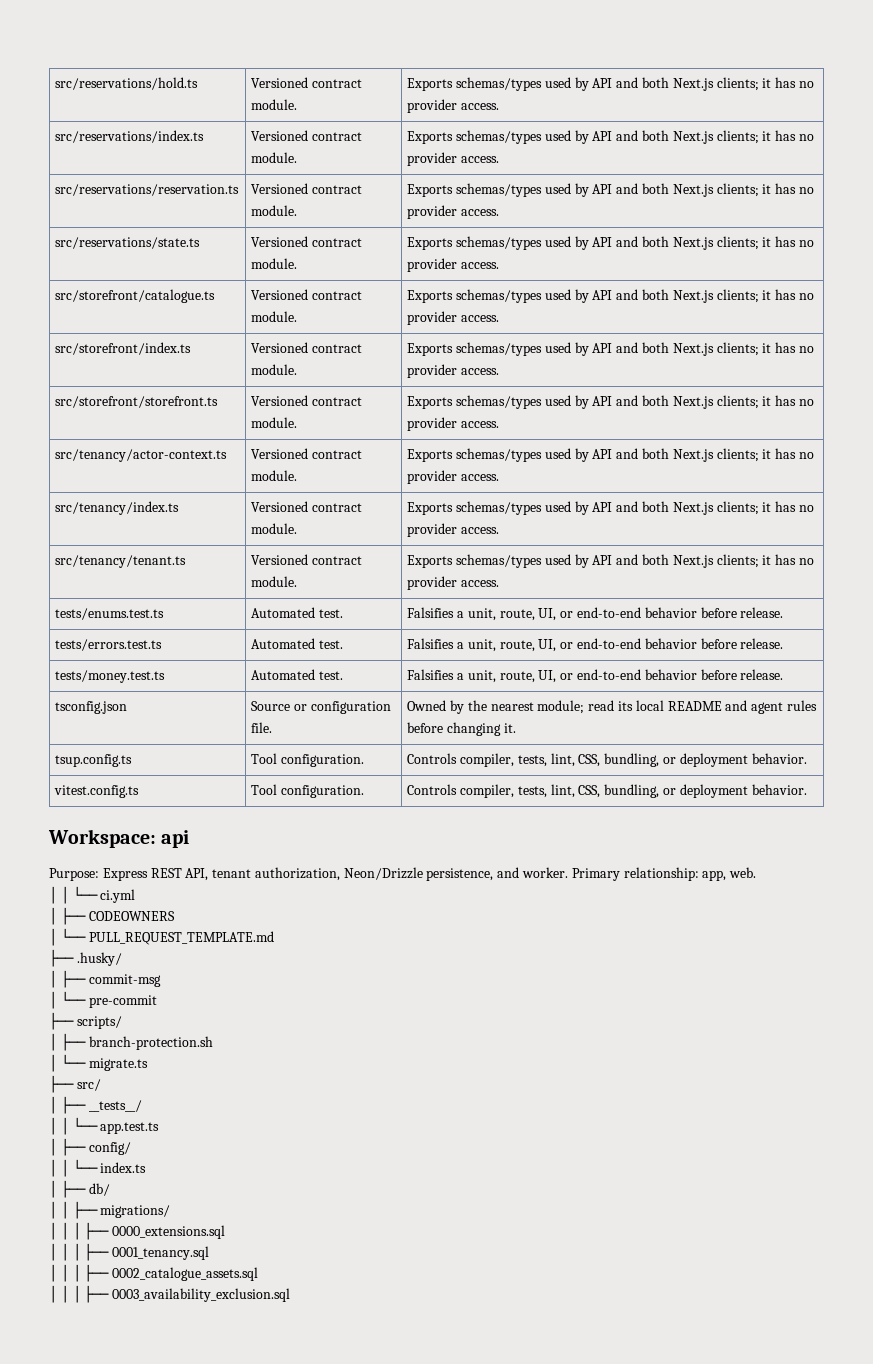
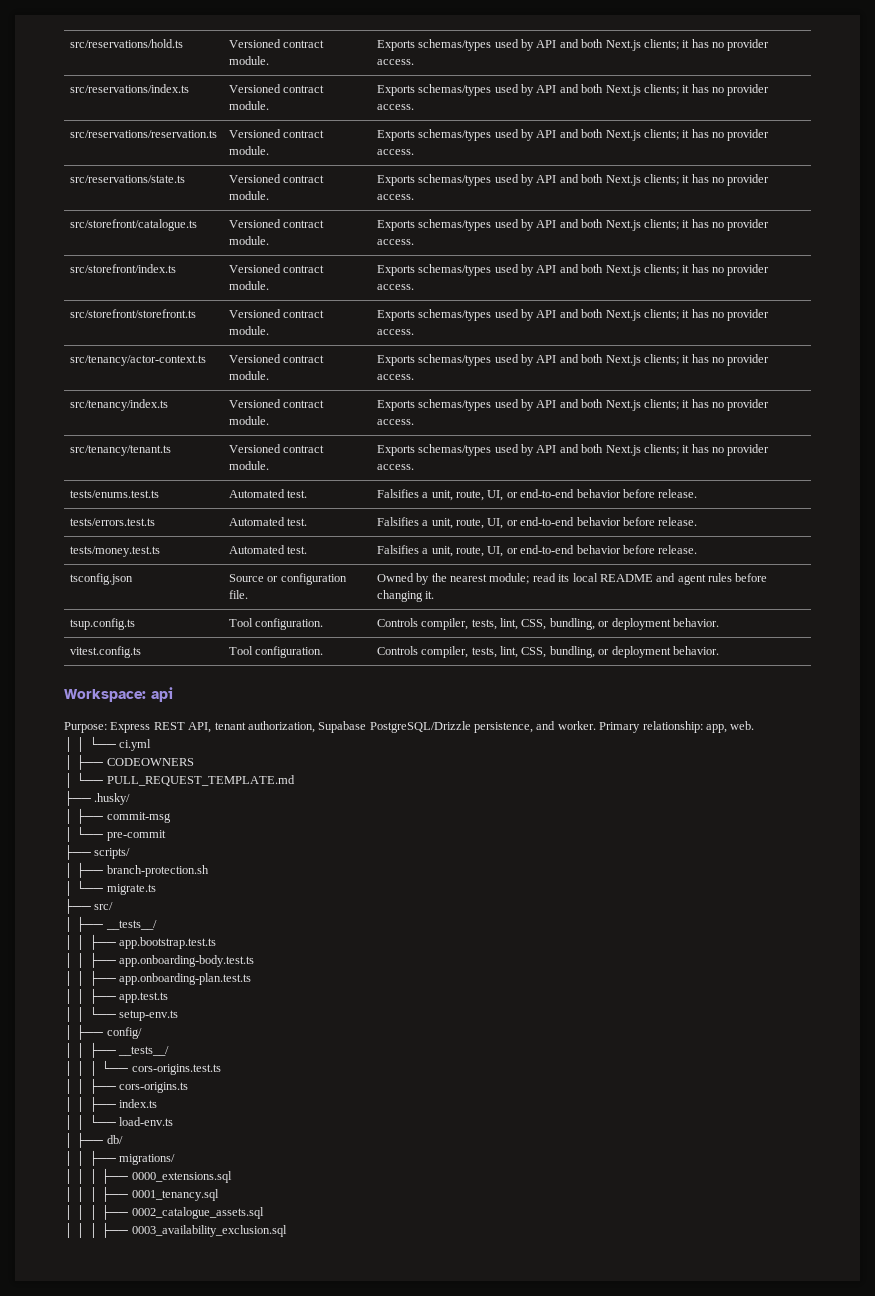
[343,867,423,880] Neon/Drizzle -> [318,721,471,733] Supabase PostgreSQL/Drizzle
[49,1117,160,1135] // │ │ └── app.test.ts -> [64,934,217,950] [64,952,255,968] [64,970,252,986] [64,988,169,1004] [64,1006,179,1022] // │ │ ├── app.bootstrap.test.ts // │ │ ├── app.onboarding-body.test.ts // │ │ ├── app.onboarding-plan.test.ts // │ │ ├── app.test.ts // │ │ └── setup-env.ts
[72,1159,147,1173] └── index.ts -> [88,1042,170,1058] [64,1060,221,1076] [64,1078,189,1094] [64,1096,158,1112] [64,1114,174,1130] ├── __tests__/ // │ │ │ └── cors-origins.test.ts // │ │ ├── cors-origins.ts // │ │ ├── index.ts // │ │ └── load-env.ts

